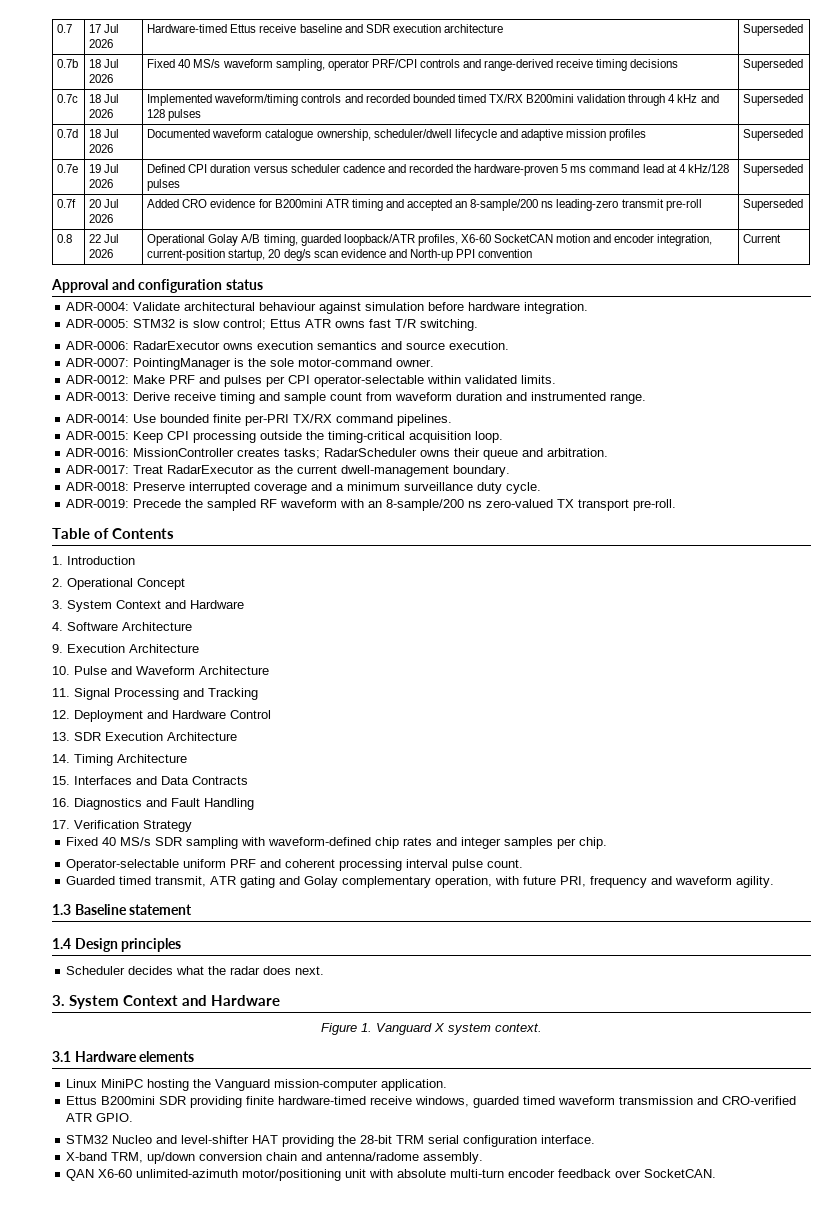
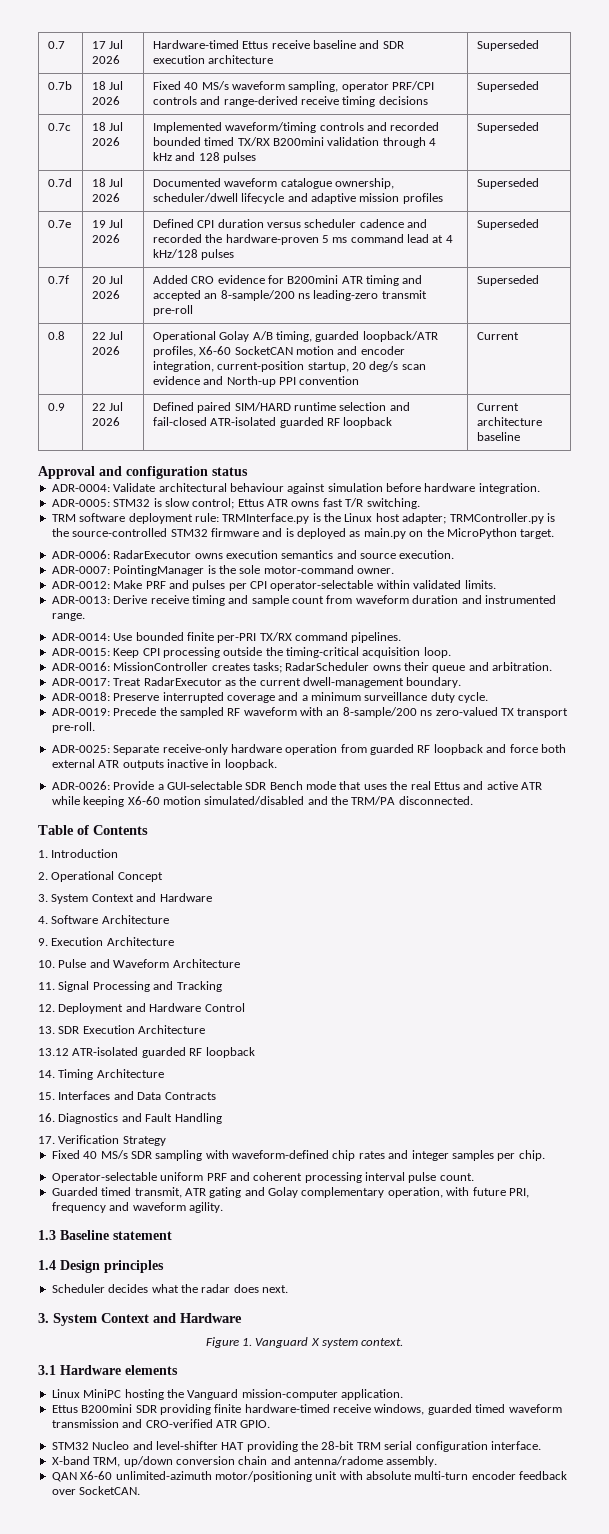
(782, 238) none -> [47,403,65,411] [91,402,124,411] [91,417,120,426] [152,402,410,413] [152,417,393,428] [476,403,519,411] [476,417,542,426] [476,432,520,441] // 0.9 | 22 Jul 2026 | Defined paired SIM/HARD runtime selection and fail-closed ATR-isolated guarded RF loopback | Current architecture baseline
(479, 325) none -> [51,513,555,524] [51,528,555,539] // TRM software deployment rule: TRMInterface.py is the Linux host adapter; TRMController.py is the source-controlled STM32 firmware and is deployed as main.py on the MicroPython target.
(677, 505) none -> [51,744,566,755] [51,759,277,770] [51,781,542,790] [51,796,473,807] // ADR-0025: Separate receive-only hardware operation from guarded RF loopback and force both external ATR outputs inactive in loopback. // ADR-0026: Provide a GUI-selectable SDR Bench mode that uses the real Ettus and active ATR while keeping X6-60 motion simulated/disabled and the TRM/PA disconnected.
(237, 736) none -> [38,1047,255,1058] // 13.12 ATR-isolated guarded RF loopback

